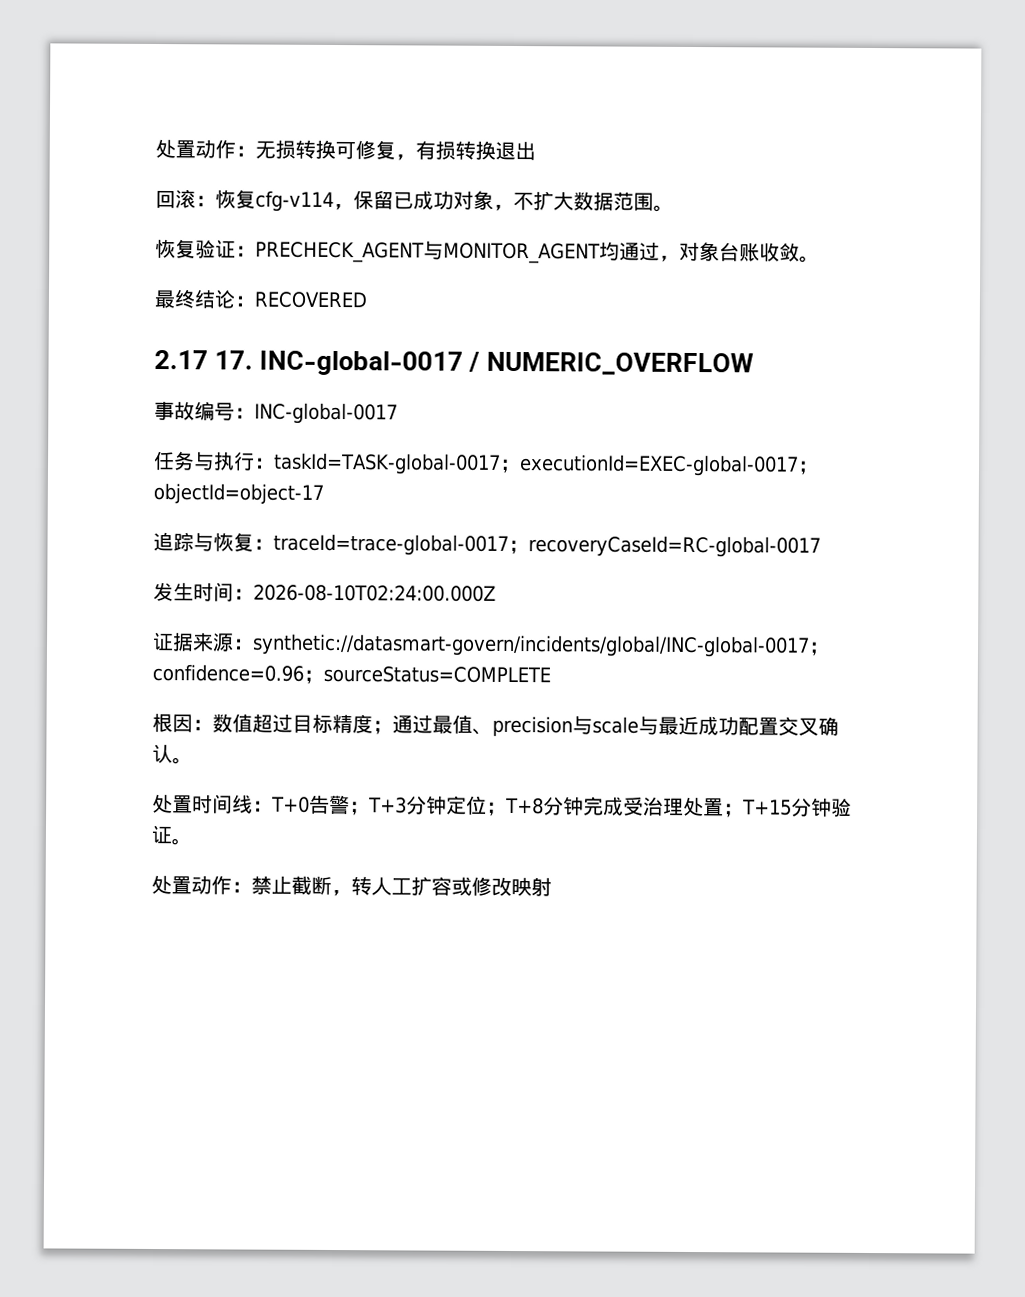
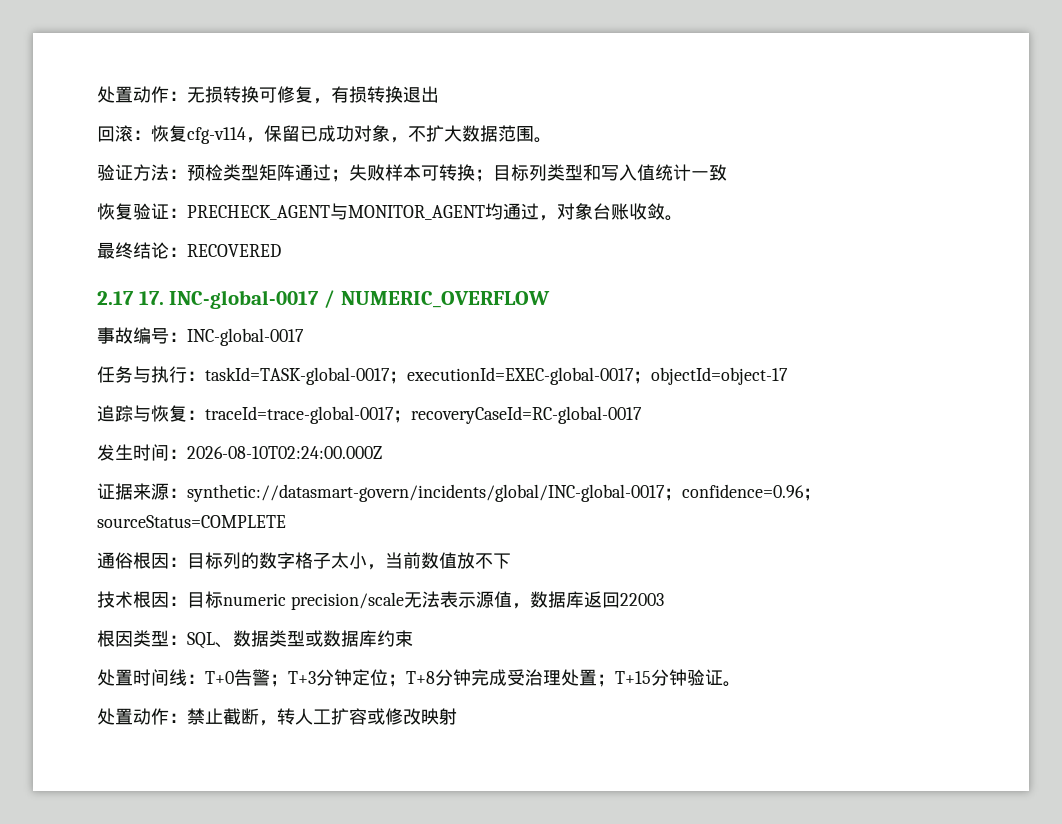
(674, 208) none -> [97,164,727,182] // 验证方法：预检类型矩阵通过；失败样本可转换；目标列类型和写入值统计一致
[152,712,839,738] [152,743,193,765] 根因：数值超过目标精度；通过最值、precision与scale与最近成功配置交叉确认。 -> [97,552,511,570] [97,591,664,610] [97,630,413,649] 通俗根因：目标列的数字格子太小，当前数值放不下 // 技术根因：目标numeric precision/scale无法表示源值，数据库返回22003 // 根因类型：SQL、数据类型或数据库约束

